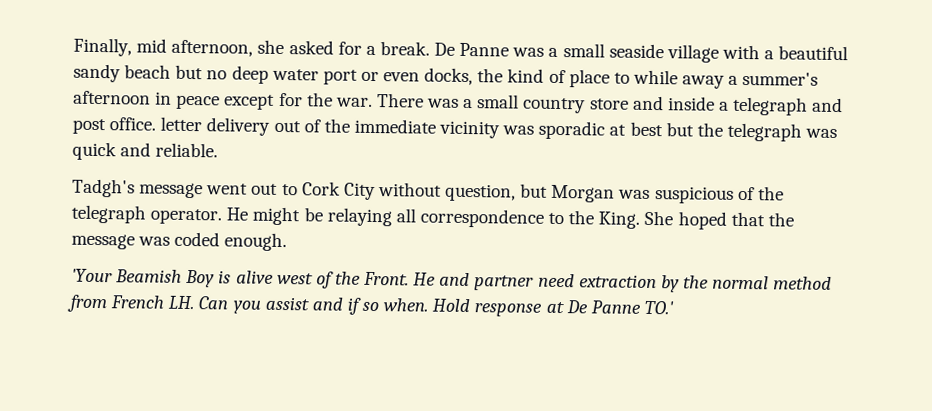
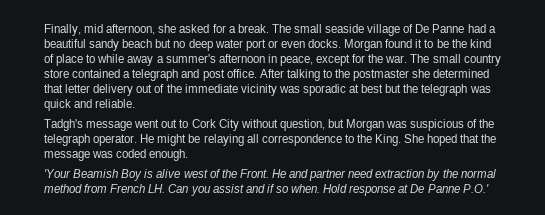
[434,42,760,63] De Panne was a small seaside village with -> [271,24,486,36] The small seaside village of De Panne had
[424,67,474,86] docks, -> [308,39,449,51] docks. Morgan found it to be
[176,94,221,110] peace -> [279,56,313,66] peace,
[376,93,474,109] There was a -> [410,54,430,63] The
[632,95,715,111] and inside -> [72,69,121,78] contained
(157, 124) none -> [259,69,490,81] [44,84,63,93] After talking to the postmaster she determined that
[643,300,674,315] TO.' -> [462,184,489,193] P.O.'

